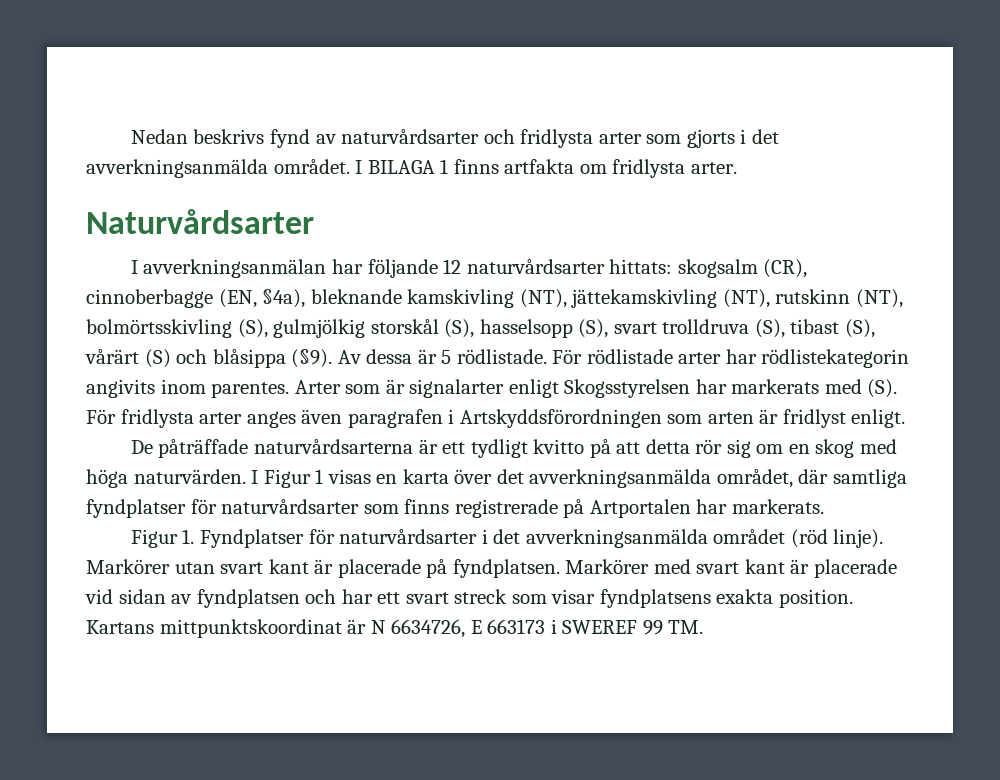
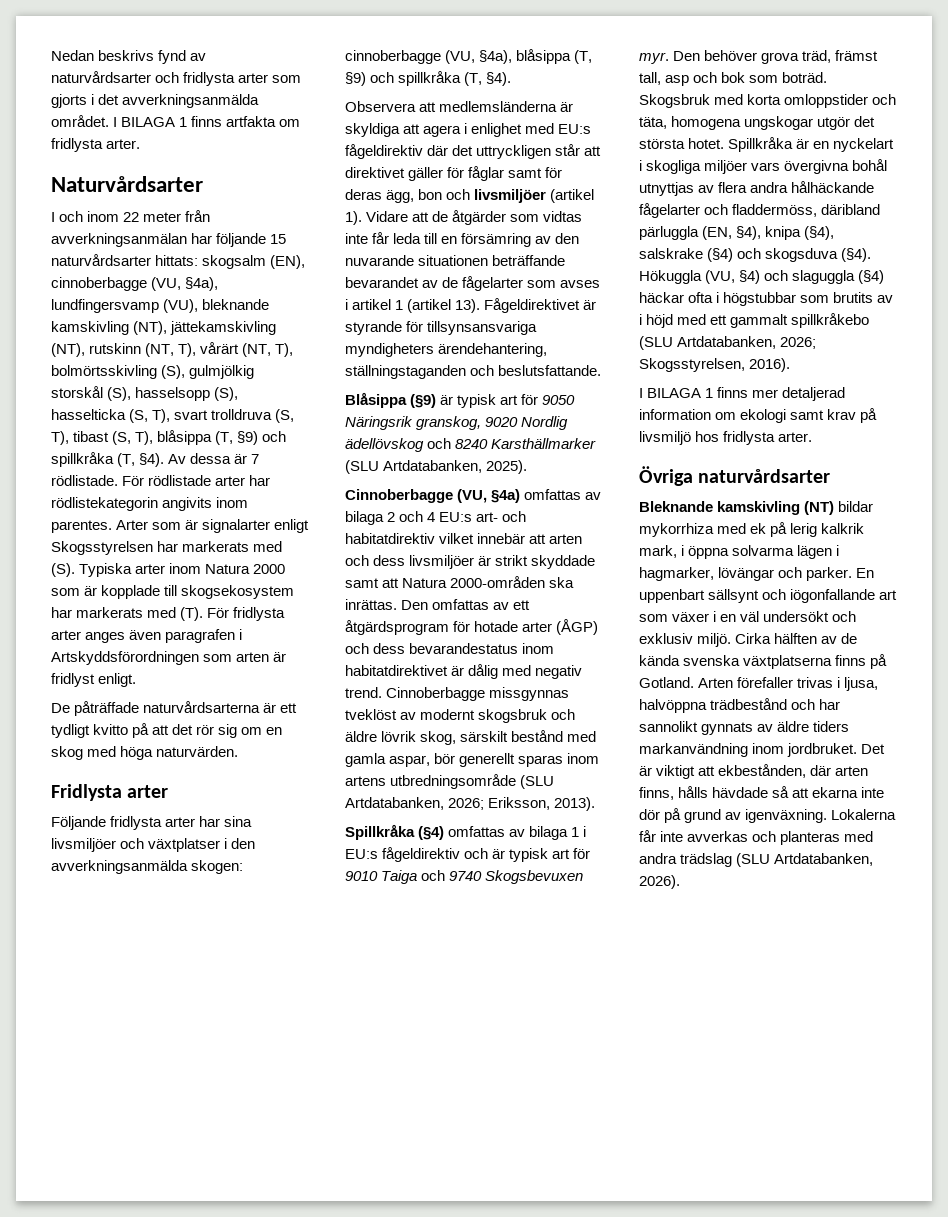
(138, 267) none -> [59,210,211,222] och inom 22 meter från
[443,259,462,274] 12 -> [270,234,287,244] 15
[763,259,808,278] [86,289,306,308] (CR), cinnoberbagge (EN, §4a), -> [270,255,306,269] [51,277,219,291] [51,299,199,313] (EN), cinnoberbagge (VU, §4a), lundfingersvamp (VU),
[855,289,903,308] (NT), -> [145,342,294,357] (NT, T), vårärt (NT, T),
[613,319,875,338] [85,349,333,368] svart trolldruva (S), tibast (S), vårärt (S) och blåsippa (§9). -> [51,409,295,423] [51,430,287,445] [51,452,165,467] hasselticka (S, T), svart trolldruva (S, T), tibast (S, T), blåsippa (T, §9) och spillkråka (T, §4).
[441,350,452,364] 5 -> [251,454,260,464] 7
(898, 388) none -> [79,563,286,577] [51,585,295,599] [51,607,204,621] Typiska arter inom Natura 2000 som är kopplade till skogsekosystem har markerats med (T).
[645,439,690,454] detta -> [172,724,194,735] det
[251,469,907,488] [86,499,824,518] [130,529,884,548] [86,559,897,578] [85,589,853,608] [86,619,704,638] I Figur 1 visas en karta över det avverkningsanmälda området, där samtliga fyndplatser för naturvårdsarter som finns registrerade på Artportalen har markerats. // Figur 1. Fyndplatser för naturvårdsarter i det avverkningsanmälda området (röd linje). Markörer utan svart kant är placerade på fyndplatsen. Markörer med svart kant är placerade vid sidan av fyndplatsen och har ett svart streck som visar fyndplatsens exakta position. Kartans mittpunktskoordinat är N 6634726, E 663173 i SWEREF 99 TM. -> [51,784,169,801] [51,816,253,830] [51,838,256,852] [51,860,244,874] [345,49,593,64] [345,71,512,86] [345,101,574,112] [345,123,592,137] [345,144,602,159] [345,166,563,181] [345,189,595,203] [345,210,583,225] [345,232,580,247] [345,255,566,266] [345,276,601,291] [345,298,597,313] [345,321,538,335] [345,343,548,357] [345,365,602,379] [345,392,576,408] [345,416,569,430] [345,438,597,452] [345,460,528,474] [345,489,602,503] [345,511,527,525] [345,533,583,544] [345,555,596,569] [345,576,575,588] [345,599,531,610] [345,619,599,635] [345,643,555,654] [345,664,583,679] [345,687,570,701] [345,709,576,723] [345,730,597,745] [345,753,600,767] [345,774,555,789] [345,797,596,811] [345,824,587,840] [345,847,591,862] [345,870,584,884] [639,50,879,64] [639,72,828,86] [639,94,897,108] [639,116,876,130] [639,137,895,152] [639,159,888,174] [639,181,875,196] [639,203,881,218] [639,226,835,240] [639,248,872,262] [639,270,885,284] [639,292,894,306] [639,313,870,328] [639,336,817,350] [639,358,791,372] [639,387,846,401] [639,408,878,423] [639,431,813,445] [639,466,831,486] [639,501,874,515] [639,522,865,537] [639,545,840,559] [639,567,875,581] [639,589,898,603] [639,611,857,622] [639,633,858,647] [639,654,888,669] [639,677,879,691] [639,698,841,713] [639,721,850,735] [639,743,886,757] [639,764,869,779] [639,786,885,800] [639,808,897,823] [639,830,874,845] [639,853,874,867] [639,875,680,889] // Fridlysta arter // Följande fridlysta arter har sina livsmiljöer och växtplatser i den avverkningsanmälda skogen: cinnoberbagge (VU, §4a), blåsippa (T, §9) och spillkråka (T, §4). // Observera att medlemsländerna är skyldiga att agera i enlighet med EU:s fågeldirektiv där det uttryckligen står att direktivet gäller för fåglar samt för deras ägg, bon och livsmiljöer (artikel 1). Vidare att de åtgärder som vidtas inte får leda till en försämring av den nuvarande situationen beträffande bevarandet av de fågelarter som avses i artikel 1 (artikel 13). Fågeldirektivet är styrande för tillsynsansvariga myndigheters ärendehantering, ställningstaganden och beslutsfattande. // Blåsippa (§9) är typisk art för 9050 Näringsrik granskog, 9020 Nordlig ädellövskog och 8240 Karsthällmarker (SLU Artdatabanken, 2025). // Cinnoberbagge (VU, §4a) omfattas av bilaga 2 och 4 EU:s art- och habitatdirektiv vilket innebär att arten och dess livsmiljöer är strikt skyddade samt att Natura 2000-områden ska inrättas. Den omfattas av ett åtgärdsprogram för hotade arter (ÅGP) och dess bevarandestatus inom habitatdirektivet är dålig med negativ trend. Cinnoberbagge missgynnas tveklöst av modernt skogsbruk och äldre lövrik skog, särskilt bestånd med gamla aspar, bör generellt sparas inom artens utbredningsområde (SLU Artdatabanken, 2026; Eriksson, 2013). // Spillkråka (§4) omfattas av bilaga 1 i EU:s fågeldirektiv och är typisk art för 9010 Taiga och 9740 Skogsbevuxen myr. Den behöver grova träd, främst tall, asp och bok som boträd. Skogsbruk med korta omloppstider och täta, homogena ungskogar utgör det största hotet. Spillkråka är en nyckelart i skogliga miljöer vars övergivna bohål utnyttjas av flera andra hålhäckande fågelarter och fladdermöss, däribland pärluggla (EN, §4), knipa (§4), salskrake (§4) och skogsduva (§4). Hökuggla (VU, §4) och slaguggla (§4) häckar ofta i högstubbar som brutits av i höjd med ett gammalt spillkråkebo (SLU Artdatabanken, 2026; Skogsstyrelsen, 2016). // I BILAGA 1 finns mer detaljerad information om ekologi samt krav på livsmiljö hos fridlysta arter. // Övriga naturvårdsarter // Bleknande kamskivling (NT) bildar mykorrhiza med ek på lerig kalkrik mark, i öppna solvarma lägen i hagmarker, lövängar och parker. En uppenbart sällsynt och iögonfallande art som växer i en väl undersökt och exklusiv miljö. Cirka hälften av de kända svenska växtplatserna finns på Gotland. Arten förefaller trivas i ljusa, halvöppna trädbestånd och har sannolikt gynnats av äldre tiders markanvändning inom jordbruket. Det är viktigt att ekbestånden, där arten finns, hålls hävdade så att ekarna inte dör på grund av igenväxning. Lokalerna får inte avverkas och planteras med andra trädslag (SLU Artdatabanken, 2026).

